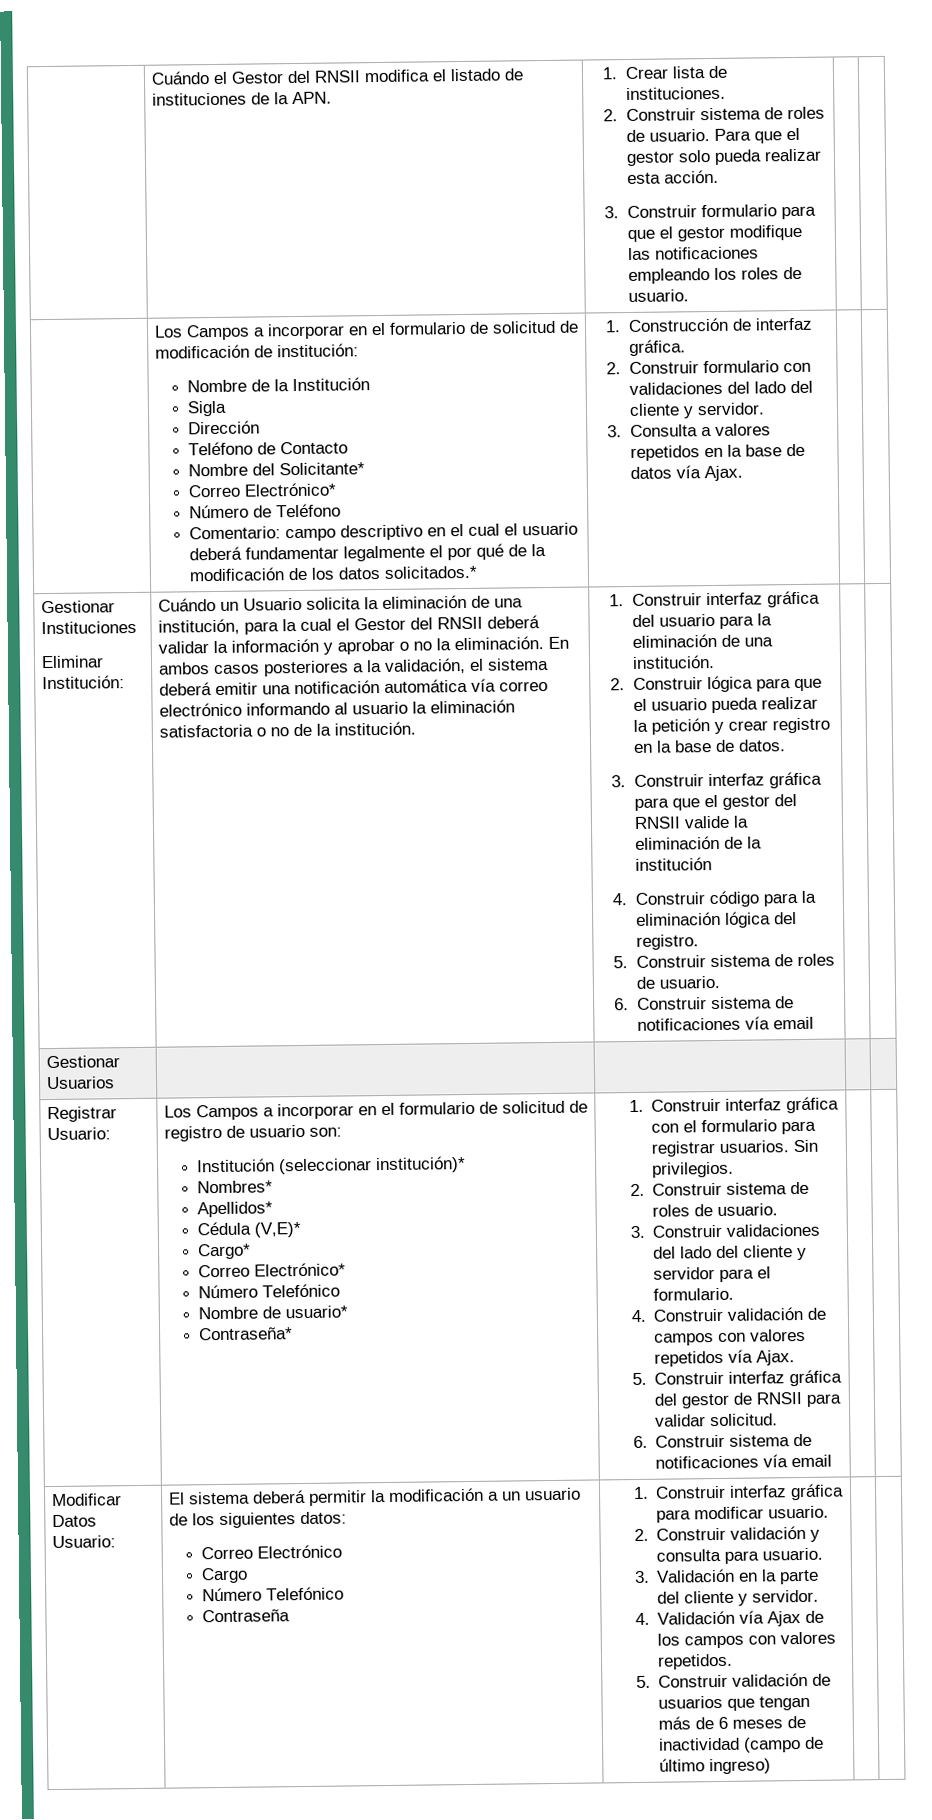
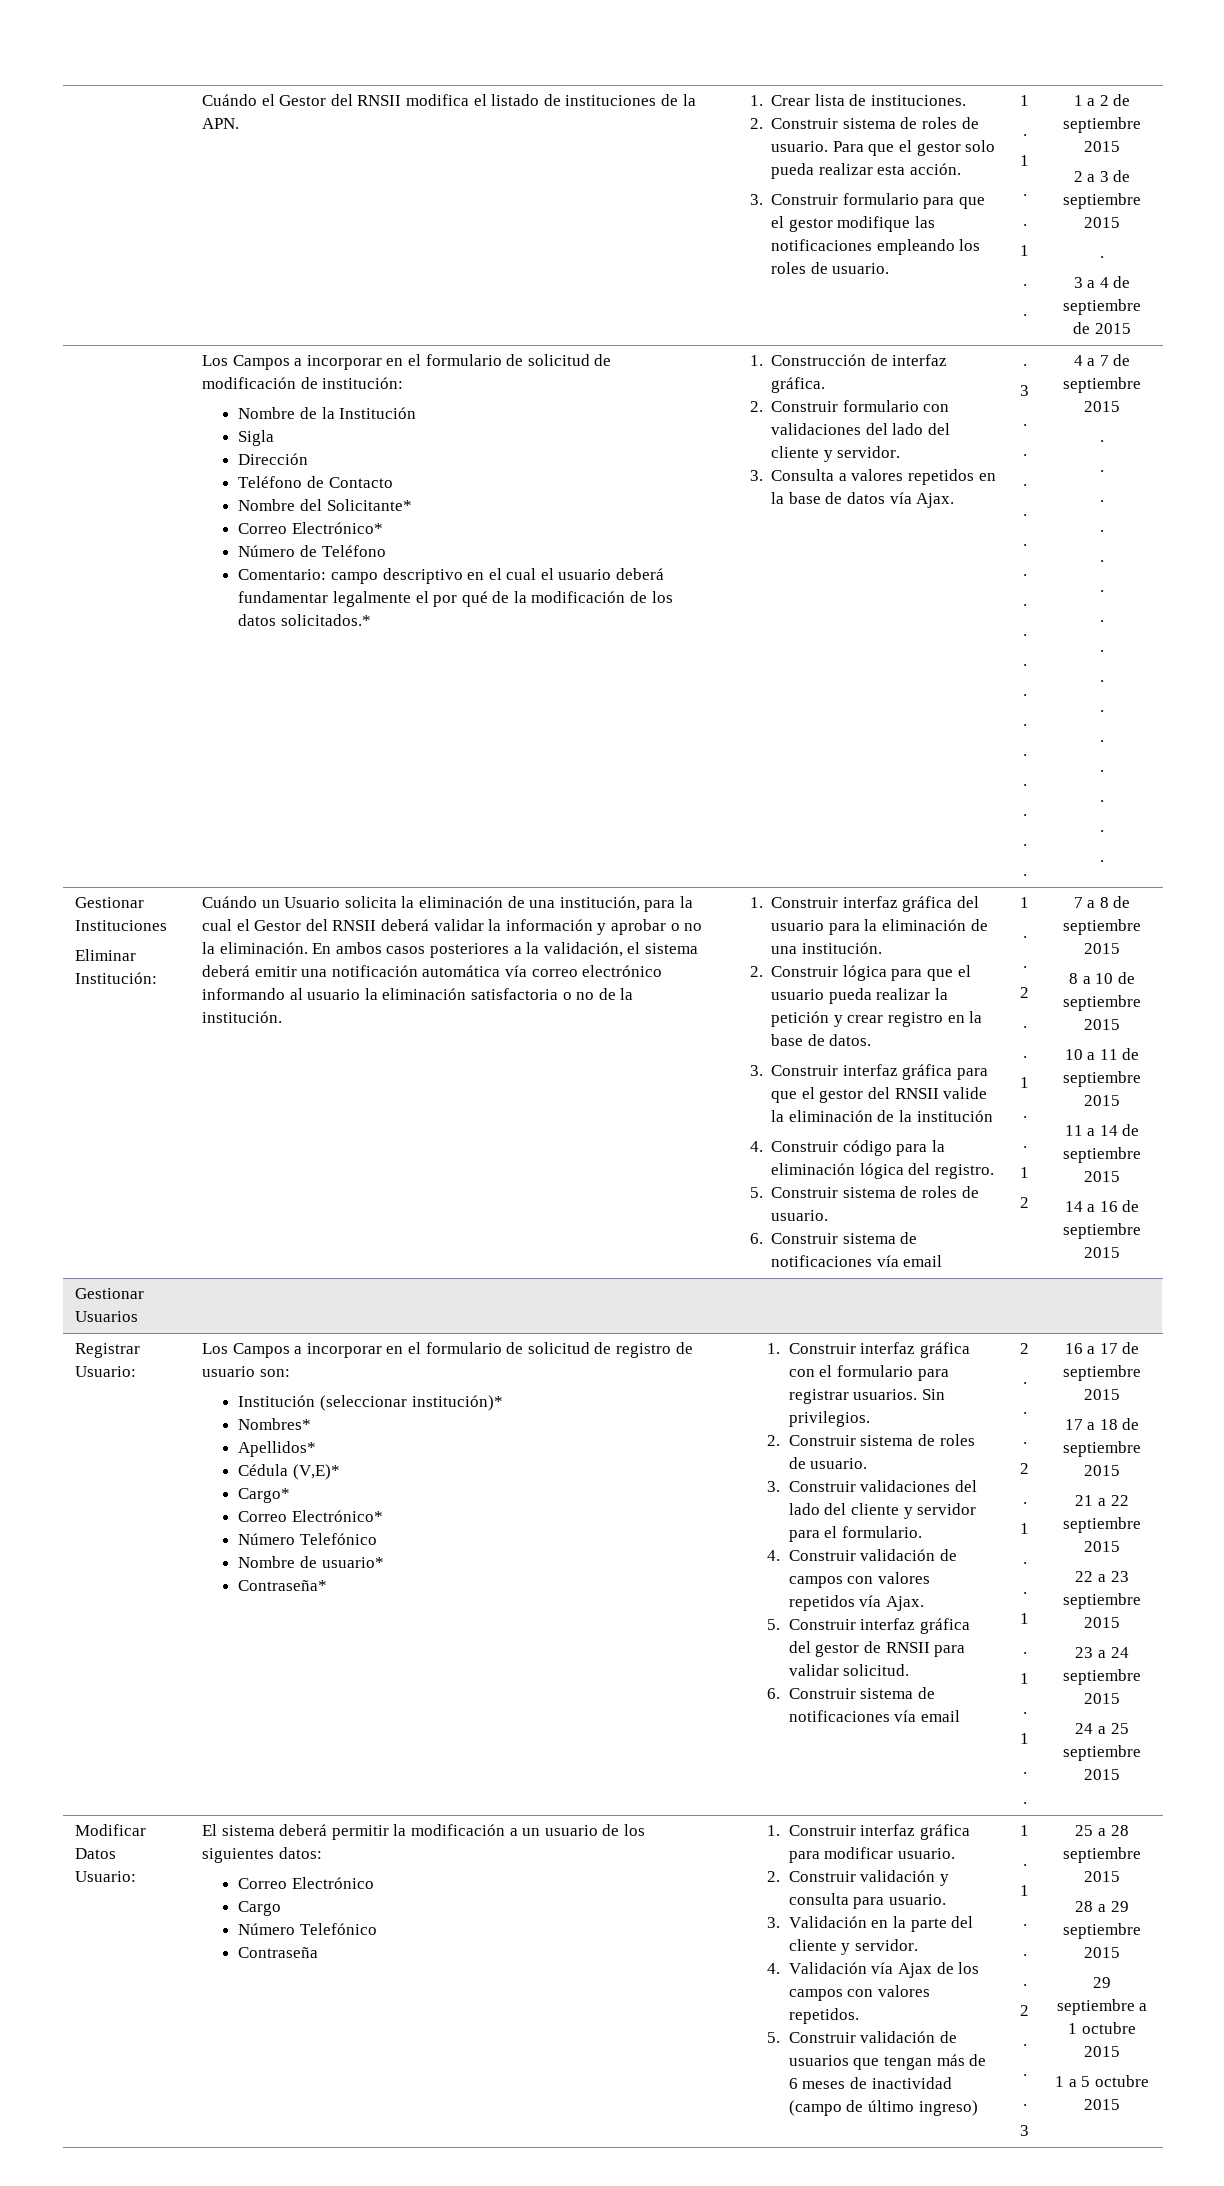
(689, 296) | -> [1020,95,1029,106] [1022,134,1027,136] [1020,155,1029,166] [1022,194,1027,196] [1022,224,1027,226] [1020,245,1029,256] [1022,284,1027,286] [1022,314,1027,316] [1073,94,1131,106] [1063,117,1141,133] [1084,141,1120,152] [1073,170,1131,182] [1063,193,1141,209] [1084,217,1120,228] [1100,256,1104,258] [1073,276,1131,288] [1063,299,1141,315] [1073,322,1131,334] 1 // . // 1 // . // . // 1 // . // . | 1 a 2 de septiembre 2015 // 2 a 3 de septiembre 2015 // . // 3 a 4 de septiembre de 2015
(743, 473) | -> [1022,364,1027,366] [1020,385,1029,396] [1022,424,1027,426] [1022,454,1027,456] [1022,484,1027,486] [1022,514,1027,516] [1022,544,1027,546] [1022,574,1027,576] [1022,604,1027,606] [1022,634,1027,636] [1022,664,1027,666] [1022,694,1027,696] [1022,724,1027,726] [1022,754,1027,756] [1022,784,1027,786] [1022,814,1027,816] [1022,844,1027,846] [1022,874,1027,876] [1073,354,1131,366] [1063,377,1141,393] [1084,401,1120,412] [1100,440,1104,442] [1100,470,1104,472] [1100,500,1104,502] [1100,530,1104,532] [1100,560,1104,562] [1100,590,1104,592] [1100,620,1104,622] [1100,650,1104,652] [1100,680,1104,682] [1100,710,1104,712] [1100,740,1104,742] [1100,770,1104,772] [1100,800,1104,802] [1100,830,1104,832] [1100,860,1104,862] . // 3 // . // . // . // . // . // . // . // . // . // . // . // . // . // . // . // . | 4 a 7 de septiembre 2015 // . // . // . // . // . // . // . // . // . // . // . // . // . // . // .
(814, 1023) | -> [1020,897,1029,908] [1022,936,1027,938] [1022,966,1027,968] [1020,987,1029,998] [1022,1026,1027,1028] [1022,1056,1027,1058] [1020,1077,1029,1088] [1022,1116,1027,1118] [1022,1146,1027,1148] [1020,1167,1029,1178] [1020,1197,1029,1208] [1073,896,1131,908] [1063,919,1141,935] [1084,943,1120,954] [1069,972,1135,984] [1063,995,1141,1011] [1084,1019,1120,1030] [1064,1048,1140,1060] [1063,1071,1141,1087] [1084,1095,1120,1106] [1064,1124,1140,1136] [1063,1147,1141,1163] [1084,1171,1120,1182] [1064,1200,1140,1212] [1063,1223,1141,1239] [1084,1247,1120,1258] 1 // . // . // 2 // . // . // 1 // . // . // 1 // 2 | 7 a 8 de septiembre 2015 // 8 a 10 de septiembre 2015 // 10 a 11 de septiembre 2015 // 11 a 14 de septiembre 2015 // 14 a 16 de septiembre 2015
(833, 1461) | -> [1020,1343,1029,1354] [1022,1382,1027,1384] [1022,1412,1027,1414] [1022,1442,1027,1444] [1020,1463,1029,1474] [1022,1502,1027,1504] [1020,1523,1029,1534] [1022,1562,1027,1564] [1022,1592,1027,1594] [1020,1613,1029,1624] [1022,1652,1027,1654] [1020,1673,1029,1684] [1022,1712,1027,1714] [1020,1733,1029,1744] [1022,1772,1027,1774] [1022,1802,1027,1804] [1064,1342,1140,1354] [1063,1365,1141,1381] [1084,1389,1120,1400] [1064,1418,1140,1430] [1063,1441,1141,1457] [1084,1465,1120,1476] [1075,1495,1129,1506] [1063,1517,1141,1533] [1084,1541,1120,1552] [1075,1571,1129,1582] [1063,1593,1141,1609] [1084,1617,1120,1628] [1075,1647,1129,1658] [1063,1669,1141,1685] [1084,1693,1120,1704] [1075,1723,1129,1734] [1063,1745,1141,1761] [1084,1769,1120,1780] 2 // . // . // . // 2 // . // 1 // . // . // 1 // . // 1 // . // 1 // . // . | 16 a 17 de septiembre 2015 // 17 a 18 de septiembre 2015 // 21 a 22 septiembre 2015 // 22 a 23 septiembre 2015 // 23 a 24 septiembre 2015 // 24 a 25 septiembre 2015
(772, 1766) | -> [1020,1825,1029,1836] [1022,1864,1027,1866] [1020,1885,1029,1896] [1022,1924,1027,1926] [1022,1954,1027,1956] [1022,1984,1027,1986] [1020,2005,1029,2016] [1022,2044,1027,2046] [1022,2074,1027,2076] [1022,2104,1027,2106] [1020,2125,1029,2136] [1075,1825,1129,1836] [1063,1847,1141,1863] [1084,1871,1120,1882] [1075,1901,1129,1912] [1063,1923,1141,1939] [1084,1947,1120,1958] [1093,1977,1111,1988] [1056,1999,1148,2015] [1068,2022,1136,2034] [1084,2046,1120,2057] [1055,2075,1149,2087] [1084,2099,1120,2110] 1 // . // 1 // . // . // . // 2 // . // . // . // 3 | 25 a 28 septiembre 2015 // 28 a 29 septiembre 2015 // 29 septiembre a 1 octubre 2015 // 1 a 5 octubre 2015

